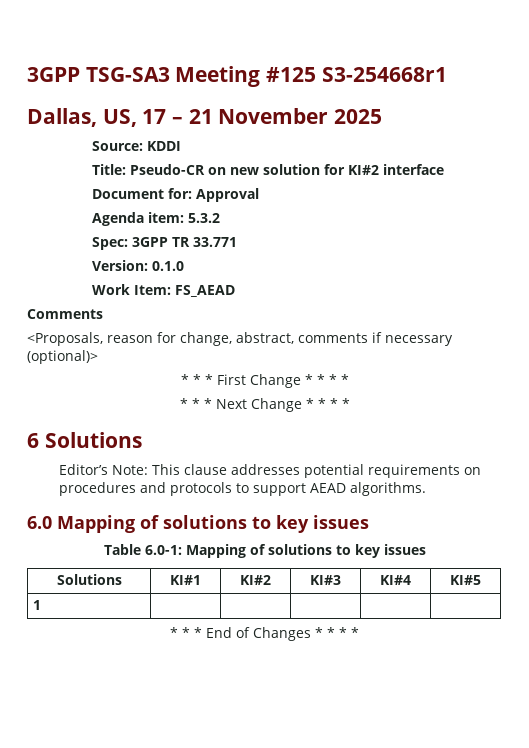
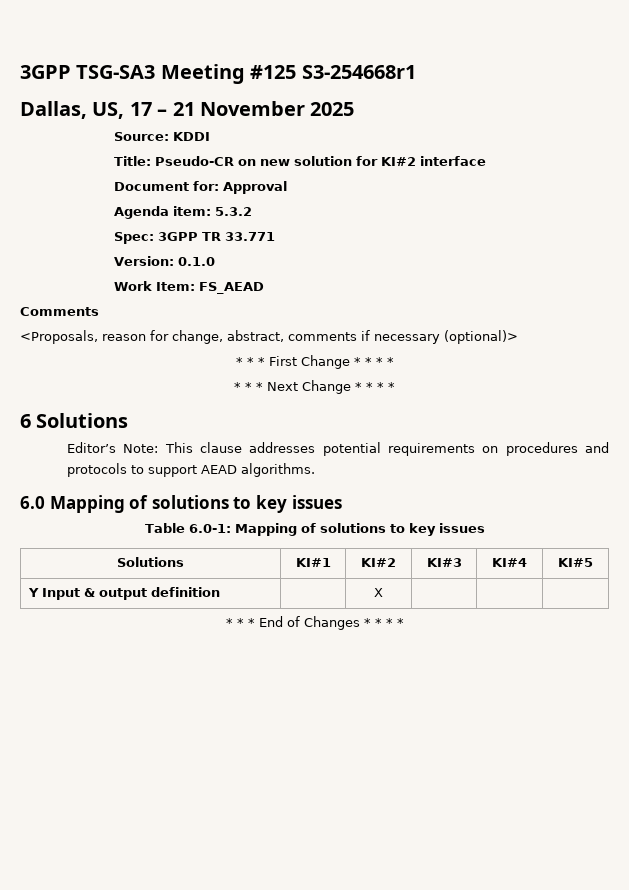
[33,600,42,610] 1 | | -> [27,587,220,600] [374,588,383,597] Y Input & output definition | | X

